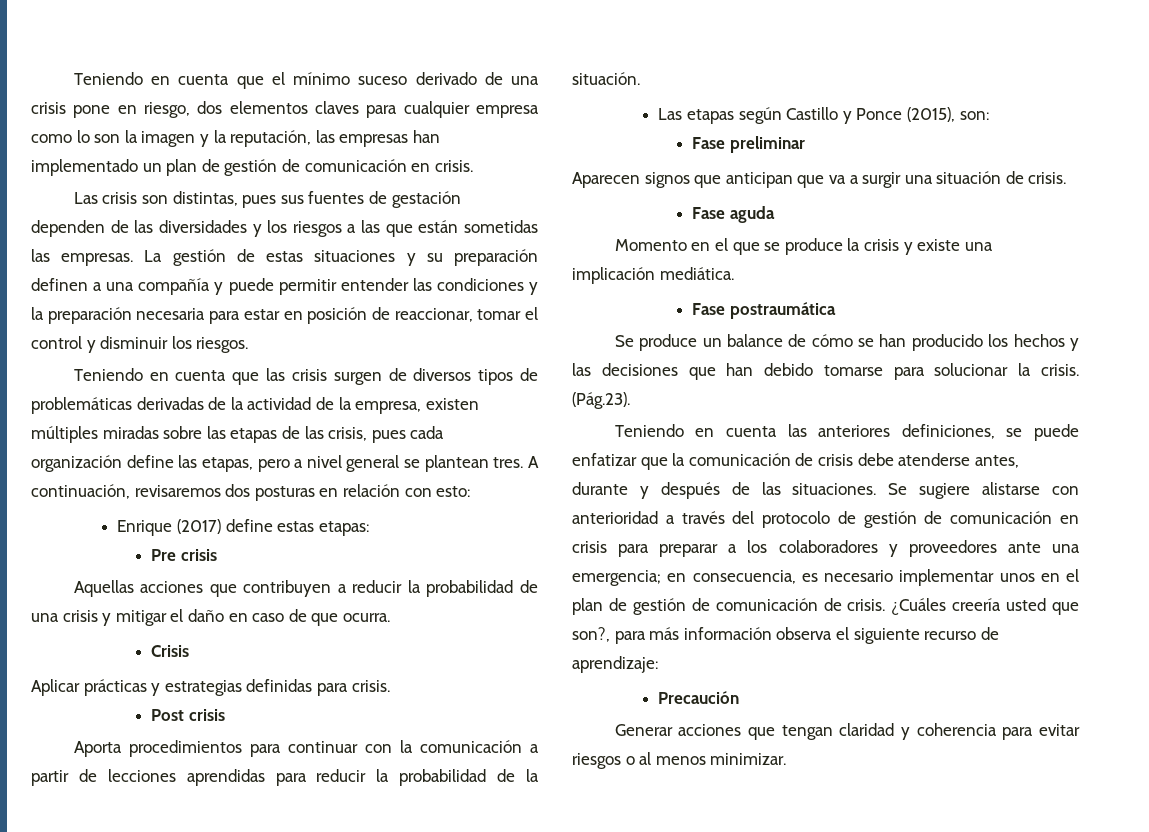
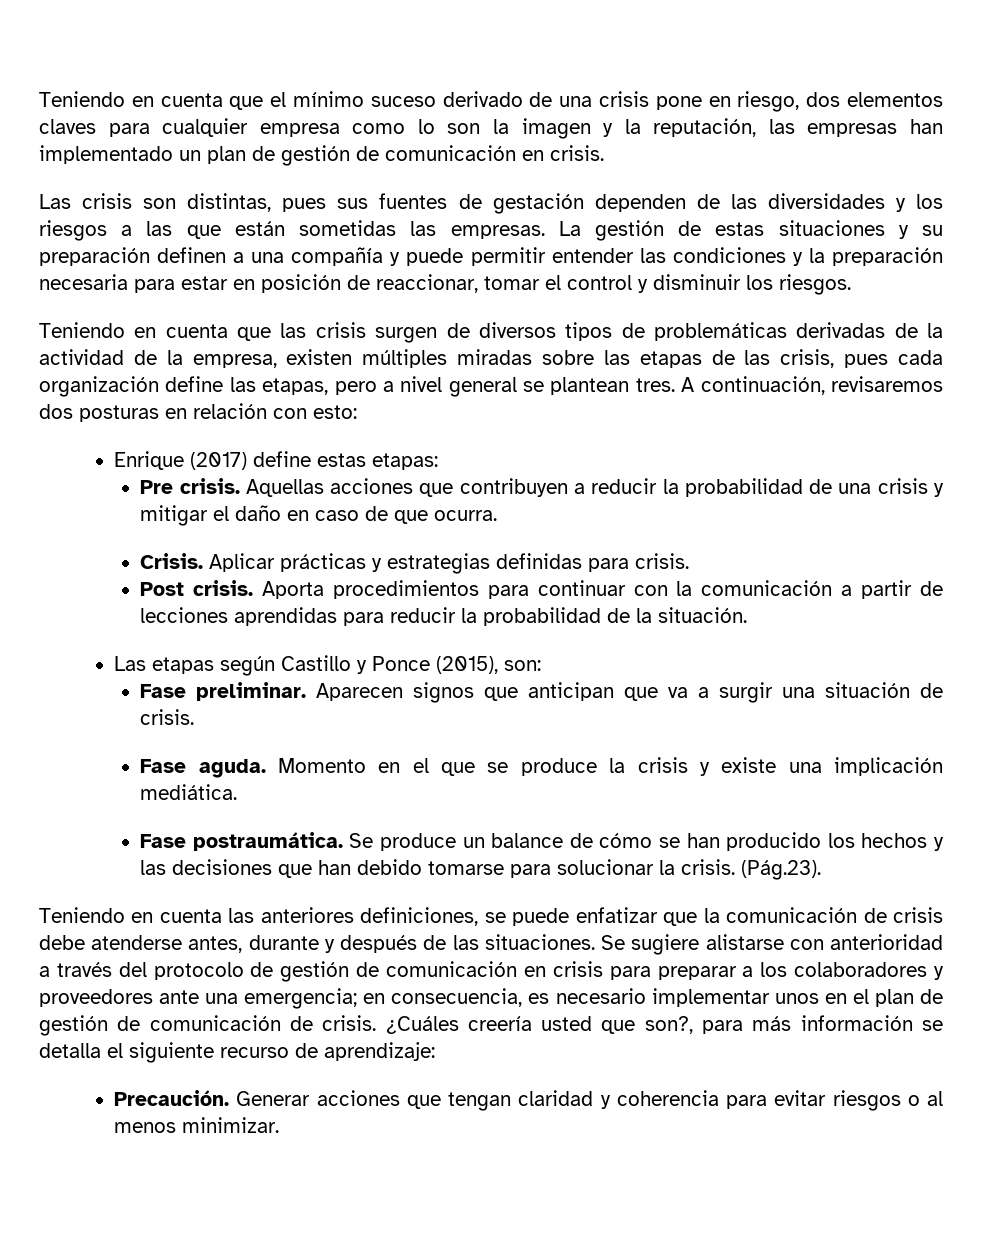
[180,549,217,561] crisis // -> [179,478,240,494] crisis.
[151,645,190,657] Crisis // -> [140,553,204,569] Crisis.
[188,709,225,721] crisis // -> [193,580,254,596] crisis.
[729,136,805,153] preliminar // -> [196,682,307,701] preliminar.
[729,206,775,223] aguda // -> [198,759,266,778] aguda.
[729,302,836,319] postraumática // -> [192,832,343,851] postraumática.
[776,627,833,640] observa -> [921,1020,943,1031] [39,1043,101,1058] se detalla
[658,691,740,704] Precaución // -> [114,1090,230,1106] Precaución.

